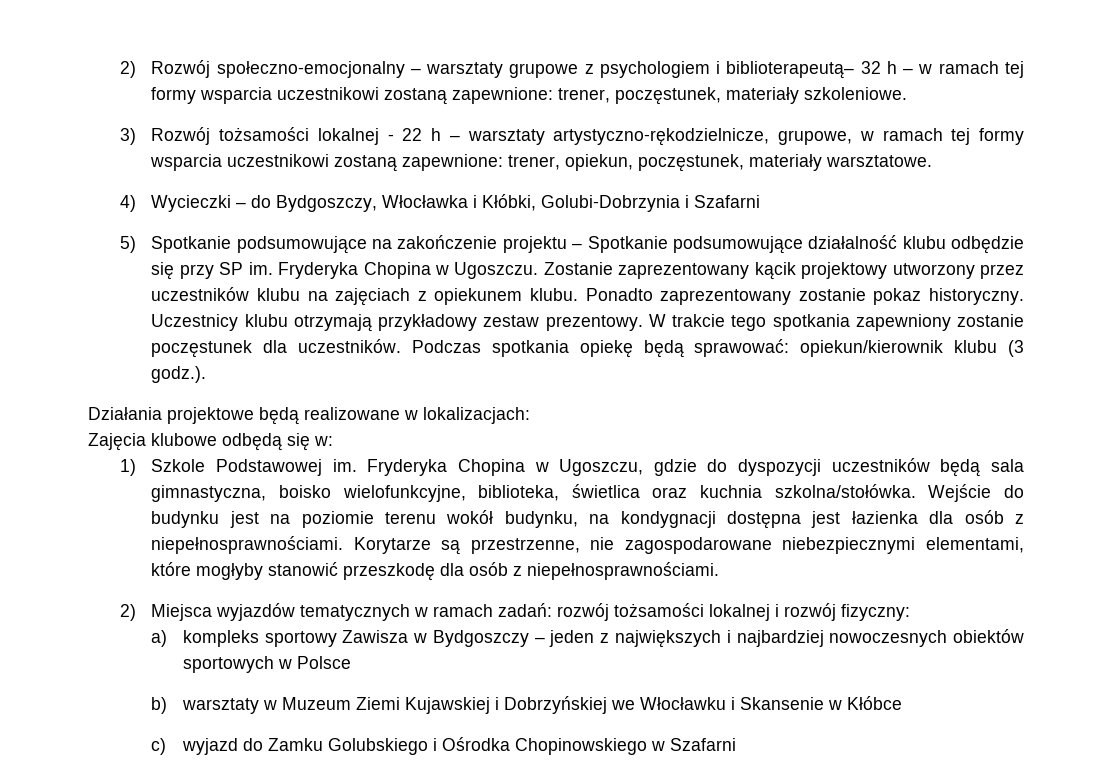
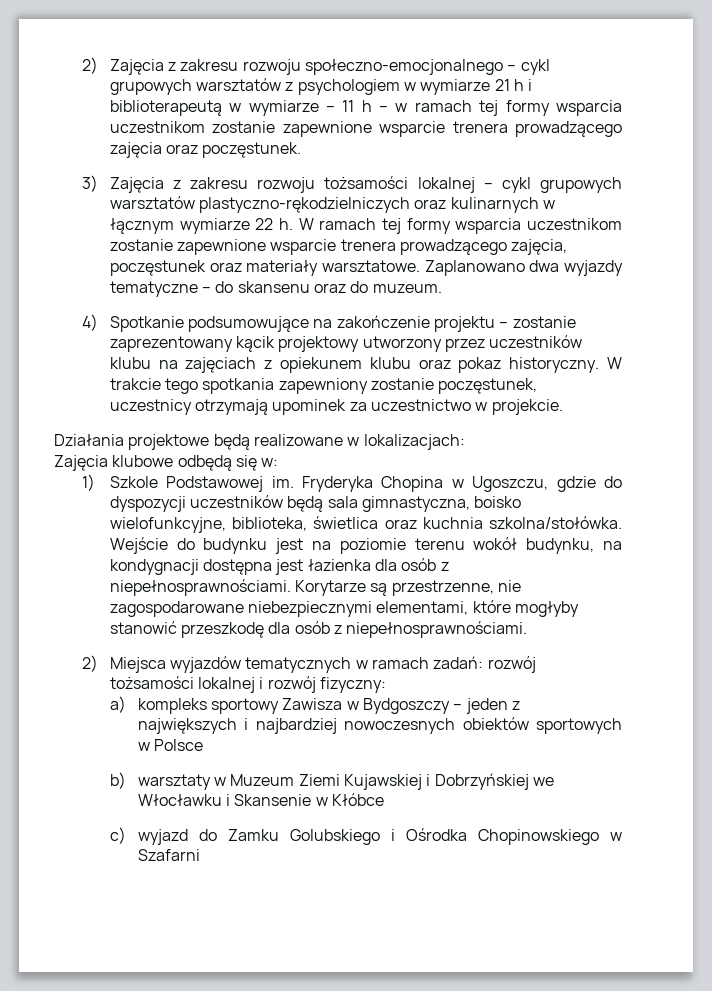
[119,60,881,79] 2) Rozwój społeczno-emocjonalny – warsztaty grupowe z psychologiem i biblioterapeutą– 32 -> [81,57,550,75] [109,78,533,95] [109,100,355,116] 2) Zajęcia z zakresu rozwoju społeczno-emocjonalnego – cykl grupowych warsztatów z psychologiem w wymiarze 21 h i biblioterapeutą w wymiarze – 11
[277,87,908,105] [119,127,1024,146] [150,154,933,172] [119,194,761,212] [119,236,136,253] uczestnikowi zostaną zapewnione: trener, poczęstunek, materiały szkoleniowe. // 3) Rozwój tożsamości lokalnej - 22 h – warsztaty artystyczno-rękodzielnicze, grupowe, w ramach tej formy wsparcia uczestnikowi zostaną zapewnione: trener, opiekun, poczęstunek, materiały warsztatowe. // 4) Wycieczki – do Bydgoszczy, Włocławka i Kłóbki, Golubi-Dobrzynia i Szafarni // 5) -> [109,121,622,137] [109,142,302,158] [81,175,623,193] [109,196,556,213] [109,218,622,234] [109,239,568,255] [109,260,623,276] [109,281,442,297] [81,314,98,331] uczestnikom zostanie zapewnione wsparcie trenera prowadzącego zajęcia oraz poczęstunek. // 3) Zajęcia z zakresu rozwoju tożsamości lokalnej – cykl grupowych warsztatów plastyczno-rękodzielniczych oraz kulinarnych w łącznym wymiarze 22 h. W ramach tej formy wsparcia uczestnikom zostanie zapewnione wsparcie trenera prowadzącego zajęcia, poczęstunek oraz materiały warsztatowe. Zaplanowano dwa wyjazdy tematyczne – do skansenu oraz do muzeum. // 4)
[587,235,1025,254] [151,262,613,280] Spotkanie podsumowujące działalność klubu odbędzie się przy SP im. Fryderyka Chopina w Ugoszczu. Zostanie -> [512,316,576,328] zostanie
[529,288,1024,305] [151,314,643,332] klubu. Ponadto zaprezentowany zostanie pokaz historyczny. Uczestnicy klubu otrzymają przykładowy zestaw prezentowy. -> [369,357,600,373] klubu oraz pokaz historyczny.
[151,339,1025,358] [151,366,207,383] poczęstunek dla uczestników. Podczas spotkania opiekę będą sprawować: opiekun/kierownik klubu (3 godz.). -> [438,378,538,394] [109,399,563,415] poczęstunek, uczestnicy otrzymają upominek za uczestnictwo w projekcie.

